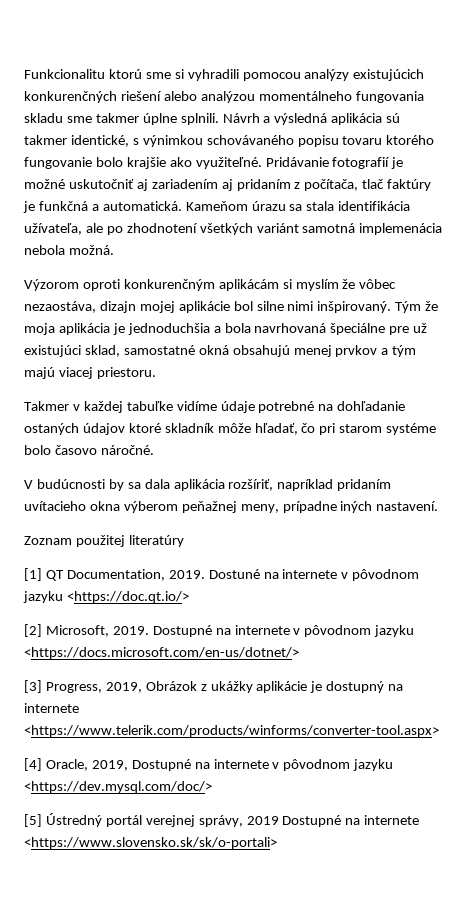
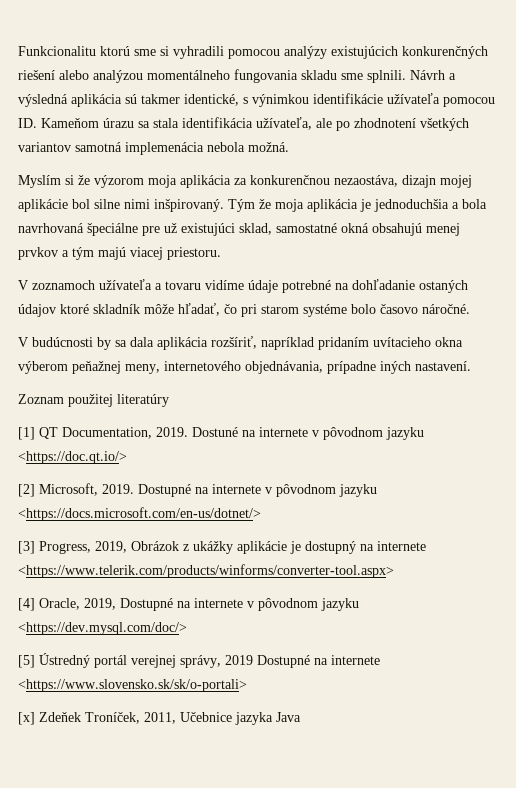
[95,113,177,125] takmer úplne -> (363, 76) none
[206,135,435,147] [24,157,404,169] [24,179,432,191] [23,201,182,213] schovávaného popisu tovaru ktorého fungovanie bolo krajšie ako využiteľné. Pridávanie fotografií je možné uskutočniť aj zariadením aj pridaním z počítača, tlač faktúry je funkčná a automatická. -> [313,93,495,107] [18,118,37,128] identifikácie užívateľa pomocou ID.
[256,223,299,233] variánt -> [18,142,71,152] variantov
[24,279,397,291] Výzorom oproti konkurenčným aplikácám si myslím že vôbec -> [18,175,330,188] Myslím si že výzorom moja aplikácia za konkurenčnou
[24,401,173,413] Takmer v každej tabuľke -> [18,279,201,290] V zoznamoch užívateľa a tovaru
(279, 508) none -> [164,361,323,374] internetového objednávania,
(277, 843) none -> [18,712,301,725] // [x] Zdeňek Troníček, 2011, Učebnice jazyka Java

